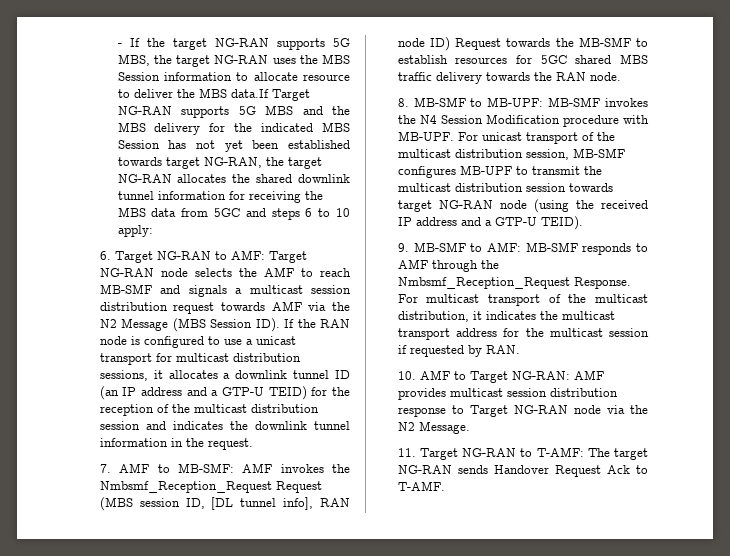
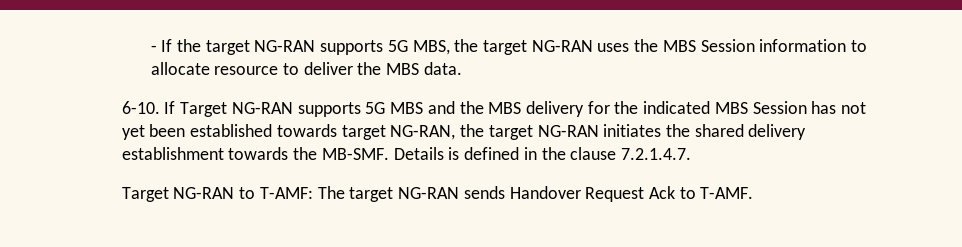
[230,89,269,98] data.If -> [423,62,462,75] [121,101,176,114] data. // 6-10. If
[177,174,227,183] allocates -> [603,124,662,137] initiates
[298,174,350,183] [117,191,323,203] [117,207,351,220] [117,225,153,237] [99,250,307,263] [99,267,351,277] [99,284,351,297] [99,301,350,314] [99,318,350,332] [99,336,296,348] [99,353,301,365] [99,370,350,381] [99,386,350,400] [99,404,319,416] [99,421,350,430] [99,438,253,450] [99,463,350,473] [99,481,322,493] [99,497,350,511] [397,37,648,51] [397,54,648,64] [397,72,621,84] [397,97,648,107] [397,114,649,127] [397,131,615,144] [397,148,625,160] [397,165,602,178] [397,183,613,192] [397,199,648,213] [397,216,583,230] [397,242,648,255] [397,259,499,272] [397,277,631,289] [397,294,648,306] [397,311,615,322] [397,328,649,340] [397,345,520,357] [397,370,604,383] [397,388,618,400] [397,405,648,417] [397,421,470,434] [397,448,416,457] downlink tunnel information for receiving the MBS data from 5GC and steps 6 to 10 apply: // 6. Target NG-RAN to AMF: Target NG-RAN node selects the AMF to reach MB-SMF and signals a multicast session distribution request towards AMF via the N2 Message (MBS Session ID). If the RAN node is configured to use a unicast transport for multicast distribution sessions, it allocates a downlink tunnel ID (an IP address and a GTP-U TEID) for the reception of the multicast distribution session and indicates the downlink tunnel information in the request. // 7. AMF to MB-SMF: AMF invokes the Nmbsmf_Reception_Request Request (MBS session ID, [DL tunnel info], RAN node ID) Request towards the MB-SMF to establish resources for 5GC shared MBS traffic delivery towards the RAN node. // 8. MB-SMF to MB-UPF: MB-SMF invokes the N4 Session Modification procedure with MB-UPF. For unicast transport of the multicast distribution session, MB-SMF configures MB-UPF to transmit the multicast distribution session towards target NG-RAN node (using the received IP address and a GTP-U TEID). // 9. MB-SMF to AMF: MB-SMF responds to AMF through the Nmbsmf_Reception_Request Response. For multicast transport of the multicast distribution, it indicates the multicast transport address for the multicast session if requested by RAN. // 10. AMF to Target NG-RAN: AMF provides multicast session distribution response to Target NG-RAN node via the N2 Message. // 11. -> [748,124,807,140] [121,147,691,160] delivery establishment towards the MB-SMF. Details is defined in the clause 7.2.1.4.7. //

